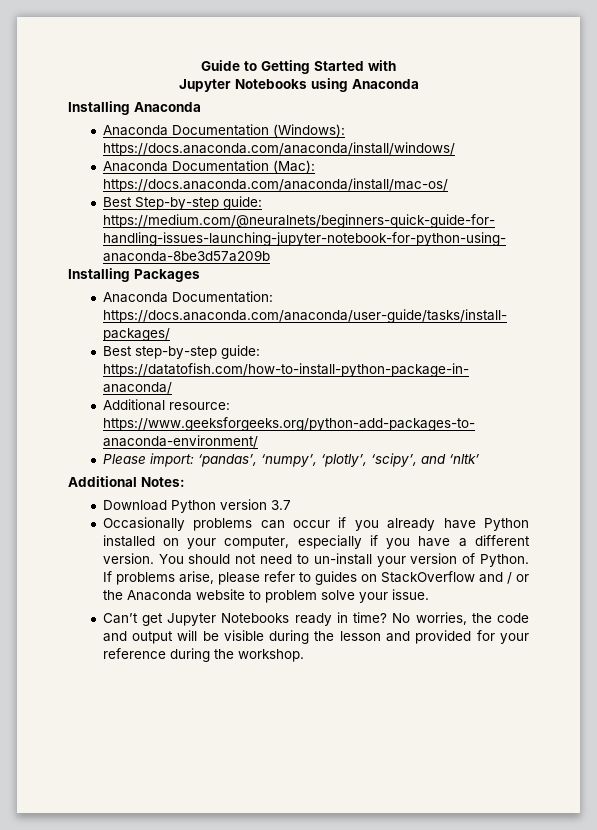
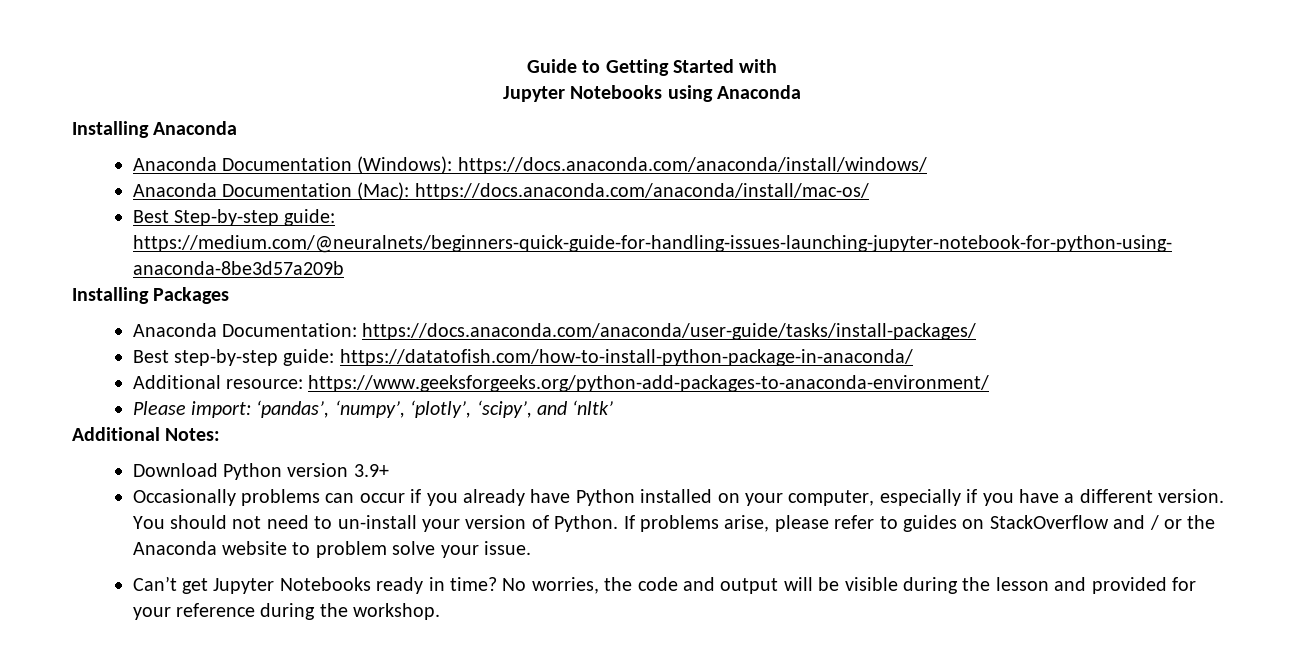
[270,500,291,510] 3.7 -> [353,464,389,477] 3.9+

